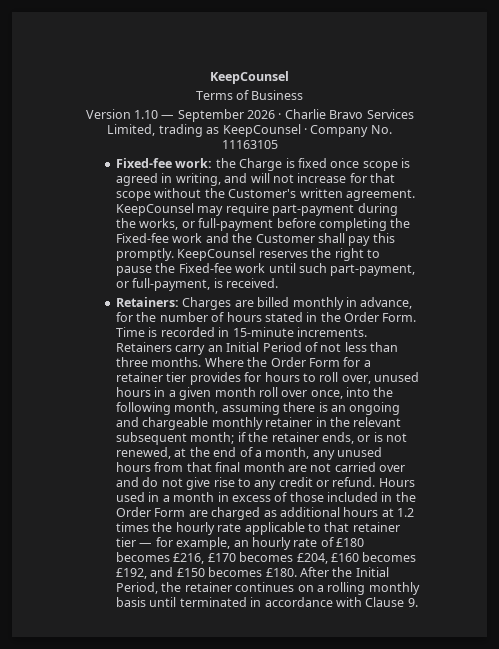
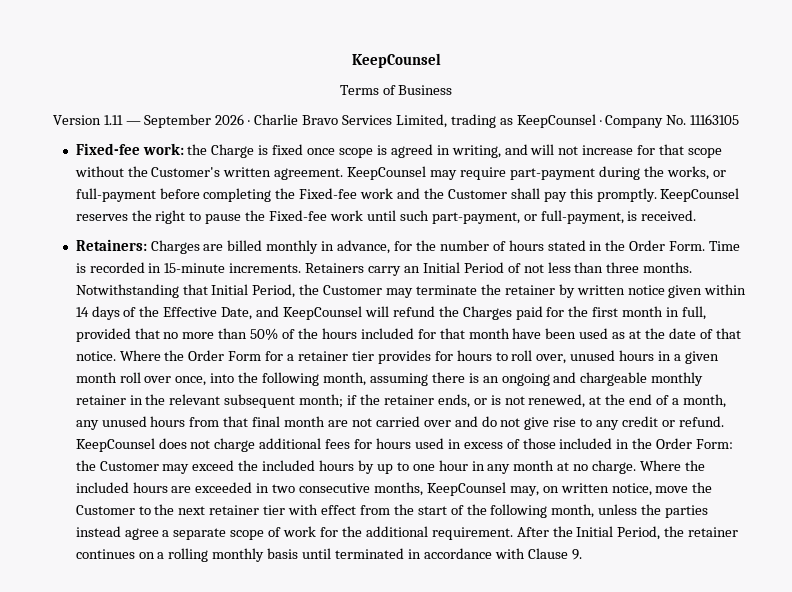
[133,110,158,119] 1.10 -> [103,115,123,125] 1.11
(202, 362) none -> [75,284,747,298] [75,306,707,320] [75,328,741,342] [75,351,116,361] Notwithstanding that Initial Period, the Customer may terminate the retainer by written notice given within 14 days of the Effective Date, and KeepCounsel will refund the Charges paid for the first month in full, provided that no more than 50% of the hours included for that month have been used as at the date of that notice.
[378,478,415,487] [115,492,215,502] Hours used in a month -> [75,438,444,452] KeepCounsel does not charge additional fees for hours used
[154,507,414,520] [115,522,400,535] [115,537,364,550] [115,552,417,564] [115,567,297,579] Form are charged as additional hours at 1.2 times the hourly rate applicable to that retainer tier — for example, an hourly rate of £180 becomes £216, £170 becomes £204, £160 becomes £192, and £150 becomes £180. -> [696,439,734,449] [75,460,705,474] [75,482,713,496] [75,504,709,518] [75,526,513,540] Form: the Customer may exceed the included hours by up to one hour in any month at no charge. Where the included hours are exceeded in two consecutive months, KeepCounsel may, on written notice, move the Customer to the next retainer tier with effect from the start of the following month, unless the parties instead agree a separate scope of work for the additional requirement.

